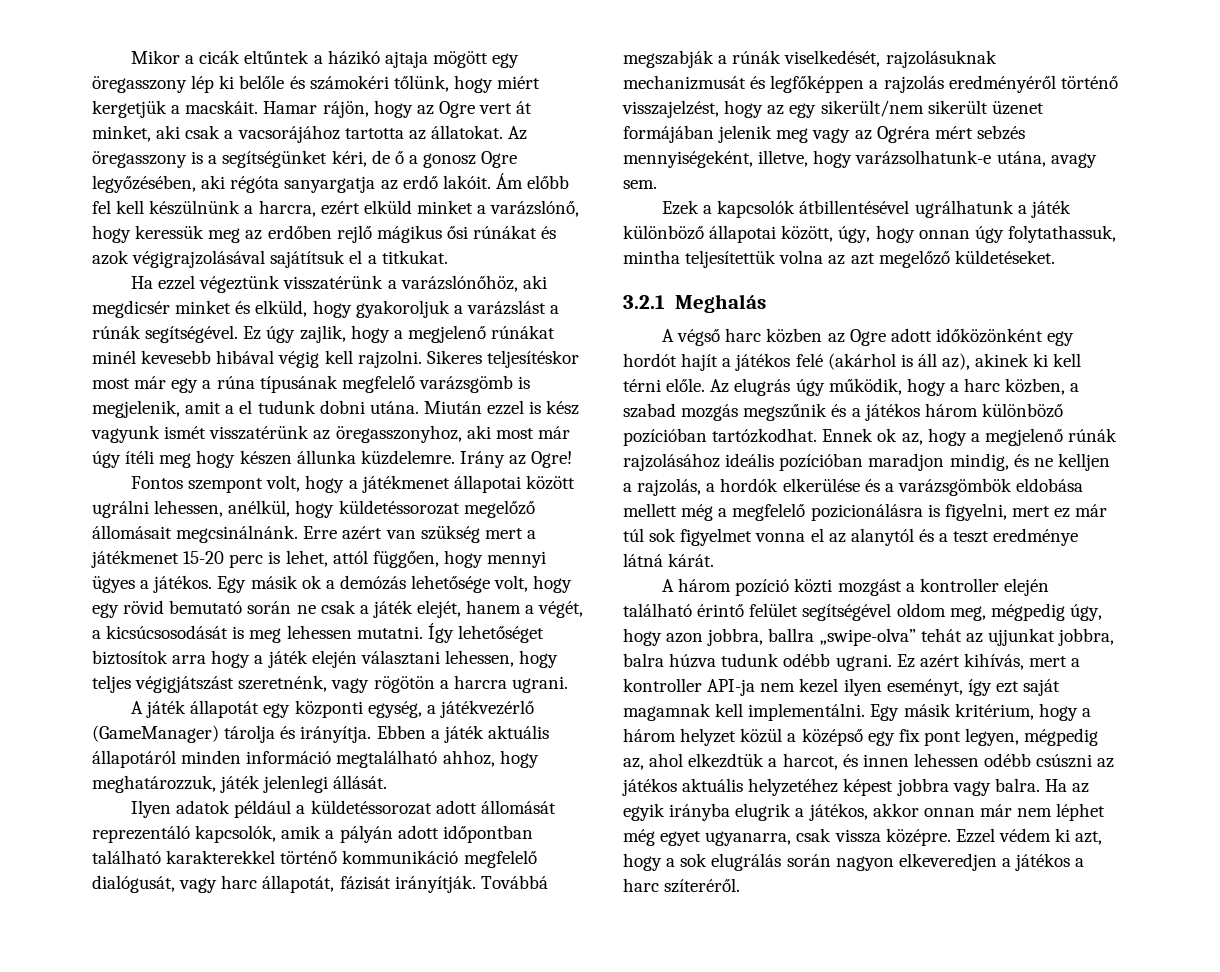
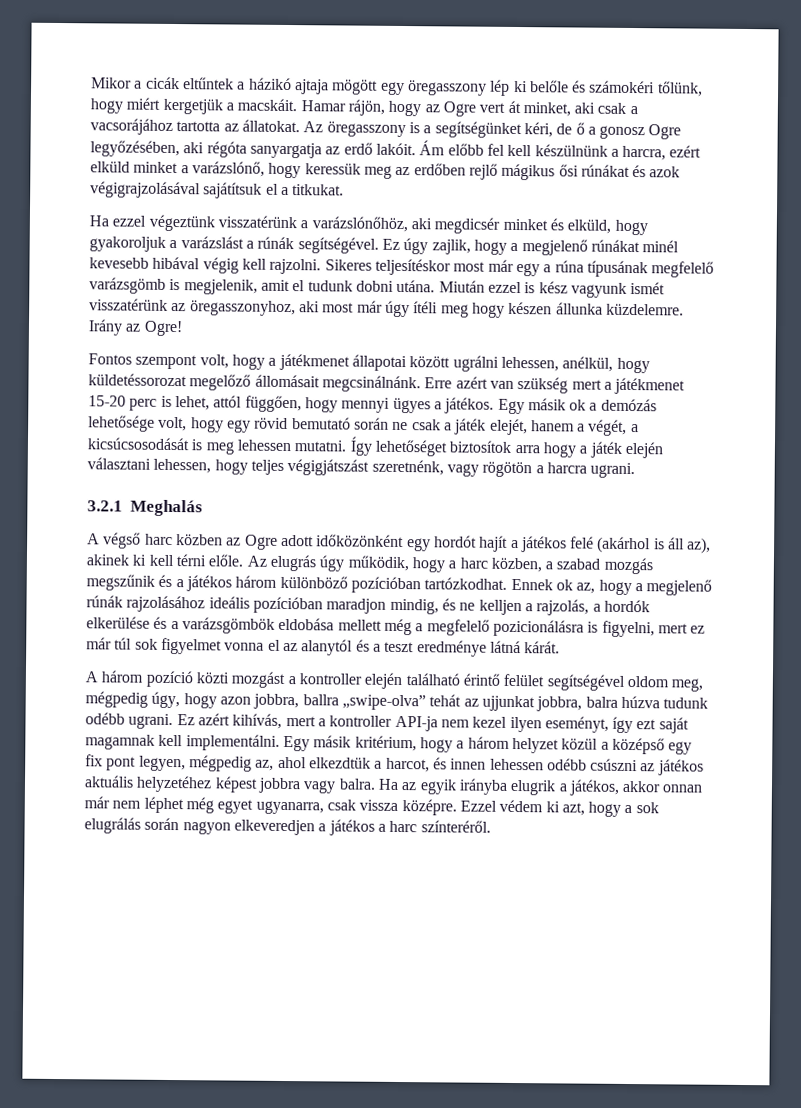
[225,405,235,414] a -> (290, 285) none
[130,700,534,718] [92,725,549,743] [92,750,539,768] [92,775,388,793] [130,800,556,818] [92,825,533,843] [92,850,537,868] [92,875,548,893] [623,50,997,68] [623,75,1118,93] [622,100,1044,118] [623,125,1025,143] [623,150,1097,168] [623,180,657,189] [661,200,1071,218] [623,225,1116,243] [623,250,1055,268] // A játék állapotát egy központi egység, a játékvezérlő (GameManager) tárolja és irányítja. Ebben a játék aktuális állapotáról minden információ megtalálható ahhoz, hogy meghatározzuk, játék jelenlegi állását. // Ilyen adatok például a küldetéssorozat adott állomását reprezentáló kapcsolók, amik a pályán adott időpontban található karakterekkel történő kommunikáció megfelelő dialógusát, vagy harc állapotát, fázisát irányítják. Továbbá megszabják a rúnák viselkedését, rajzolásuknak mechanizmusát és legfőképpen a rajzolás eredményéről történő visszajelzést, hogy az egy sikerült/nem sikerült üzenet formájában jelenik meg vagy az Ogréra mért sebzés mennyiségeként, illetve, hogy varázsolhatunk-e utána, avagy sem. // Ezek a kapcsolók átbillentésével ugrálhatunk a játék különböző állapotai között, úgy, hogy onnan úgy folytathassuk, mintha teljesítettük volna az azt megelőző küldetéseket. -> (636, 470) none
[664,878,741,893] szíteréről. -> [420,820,491,833] színteréről.

